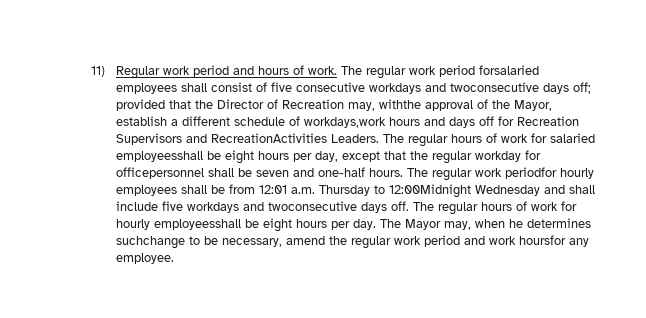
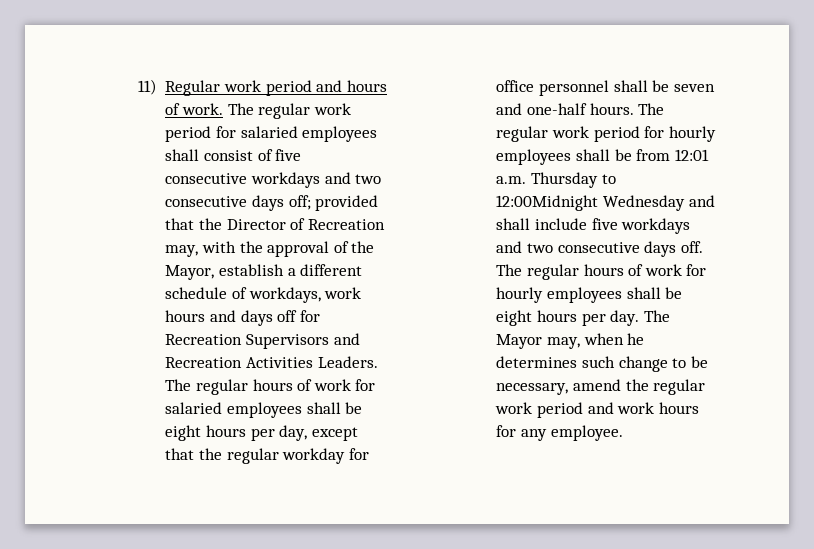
[479,65,540,75] forsalaried -> [216,126,298,138] for salaried
[450,82,540,92] twoconsecutive -> [355,174,382,184] [165,196,248,207] two consecutive
[379,99,422,109] withthe -> [202,241,263,253] with the
[304,117,387,128] workdays,work -> [248,287,362,303] workdays, work
[211,133,328,143] RecreationActivities -> [165,357,314,368] Recreation Activities
[116,151,204,162] employeesshall -> [227,402,341,418] employees shall
[116,167,205,179] officepersonnel -> [496,80,610,96] office personnel
[505,167,558,179] periodfor -> [593,126,665,142] period for
[268,201,358,211] twoconsecutive -> [527,242,640,253] two consecutive
[154,219,242,230] employeesshall -> [547,287,661,303] employees shall
[116,236,186,249] suchchange -> [582,356,668,372] such change
[519,235,567,245] hoursfor -> [658,402,699,414] [496,425,517,437] hours for

